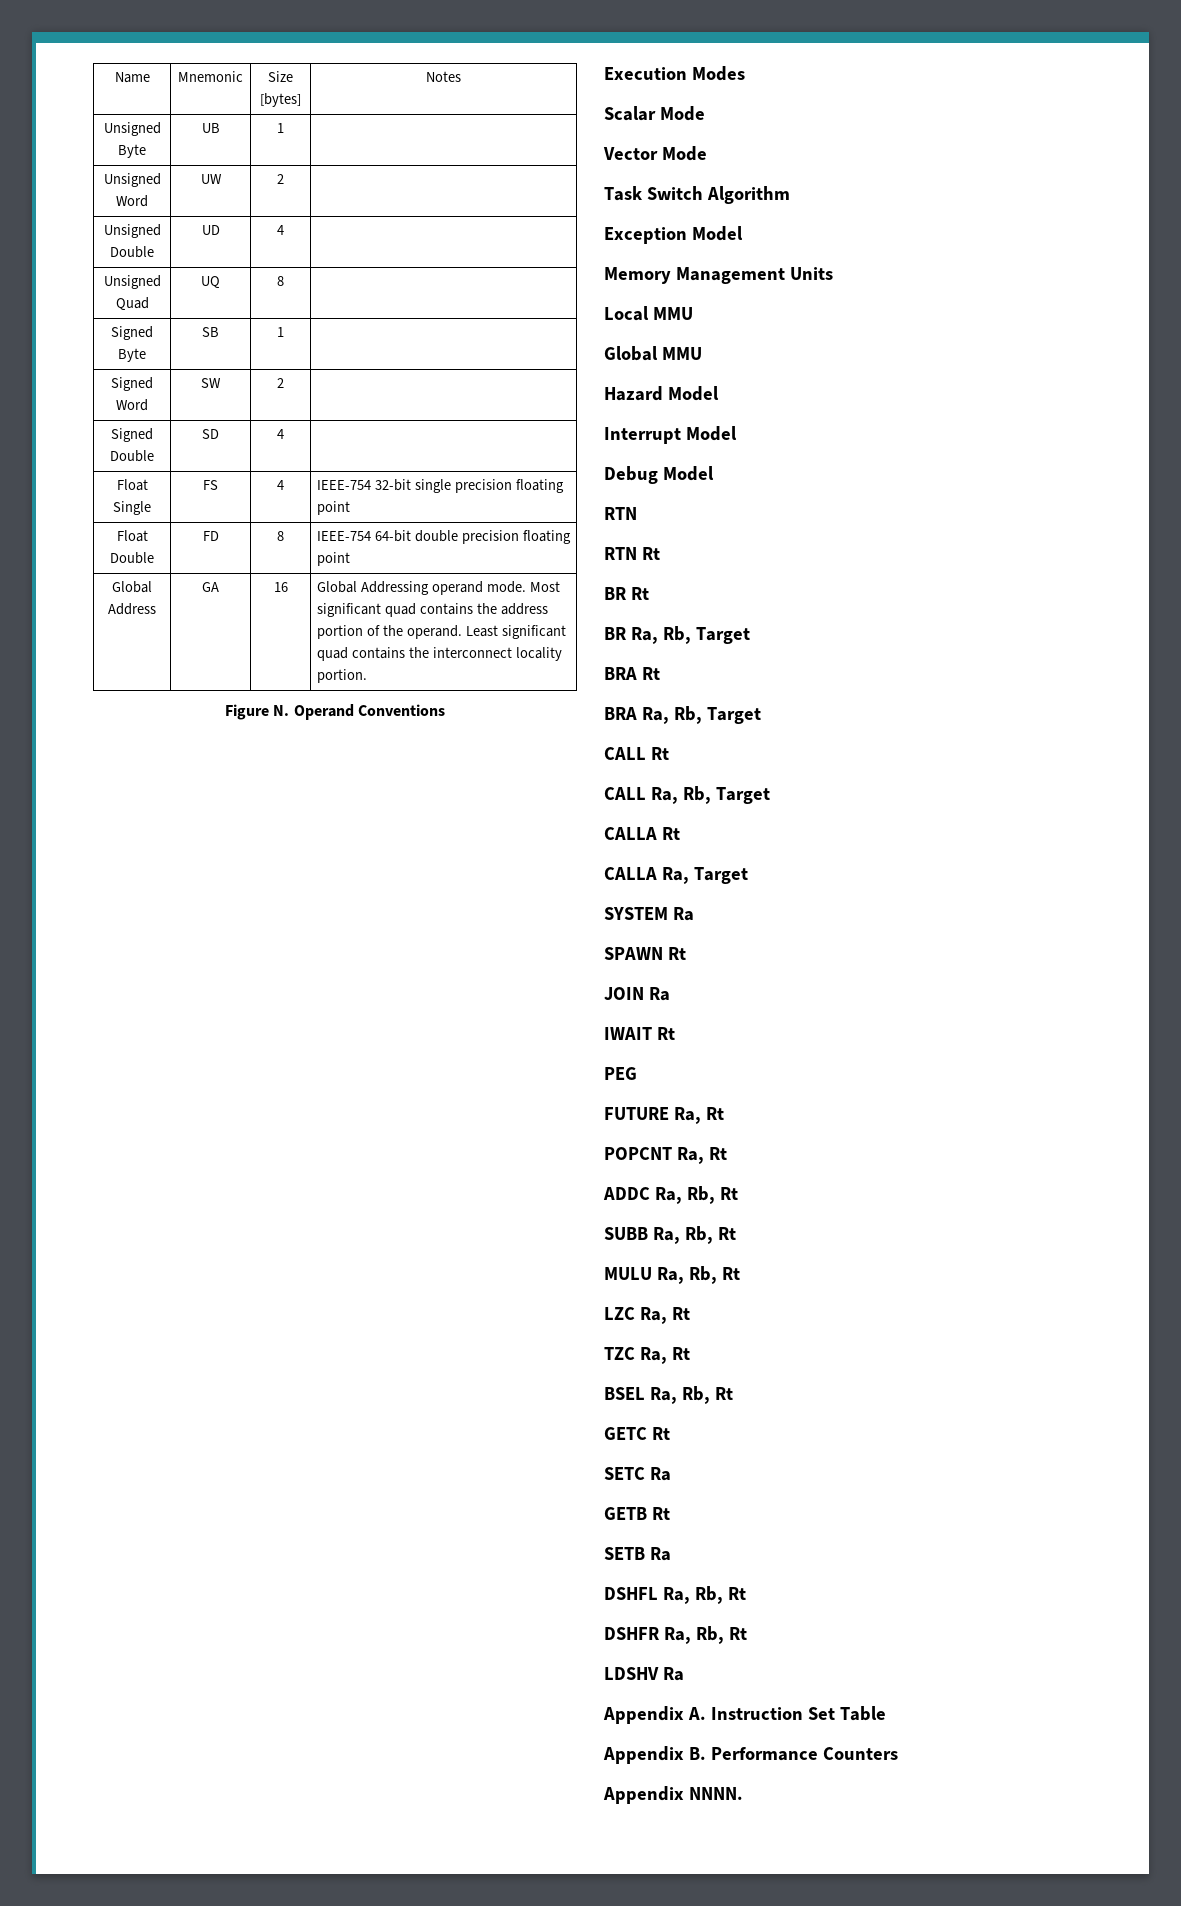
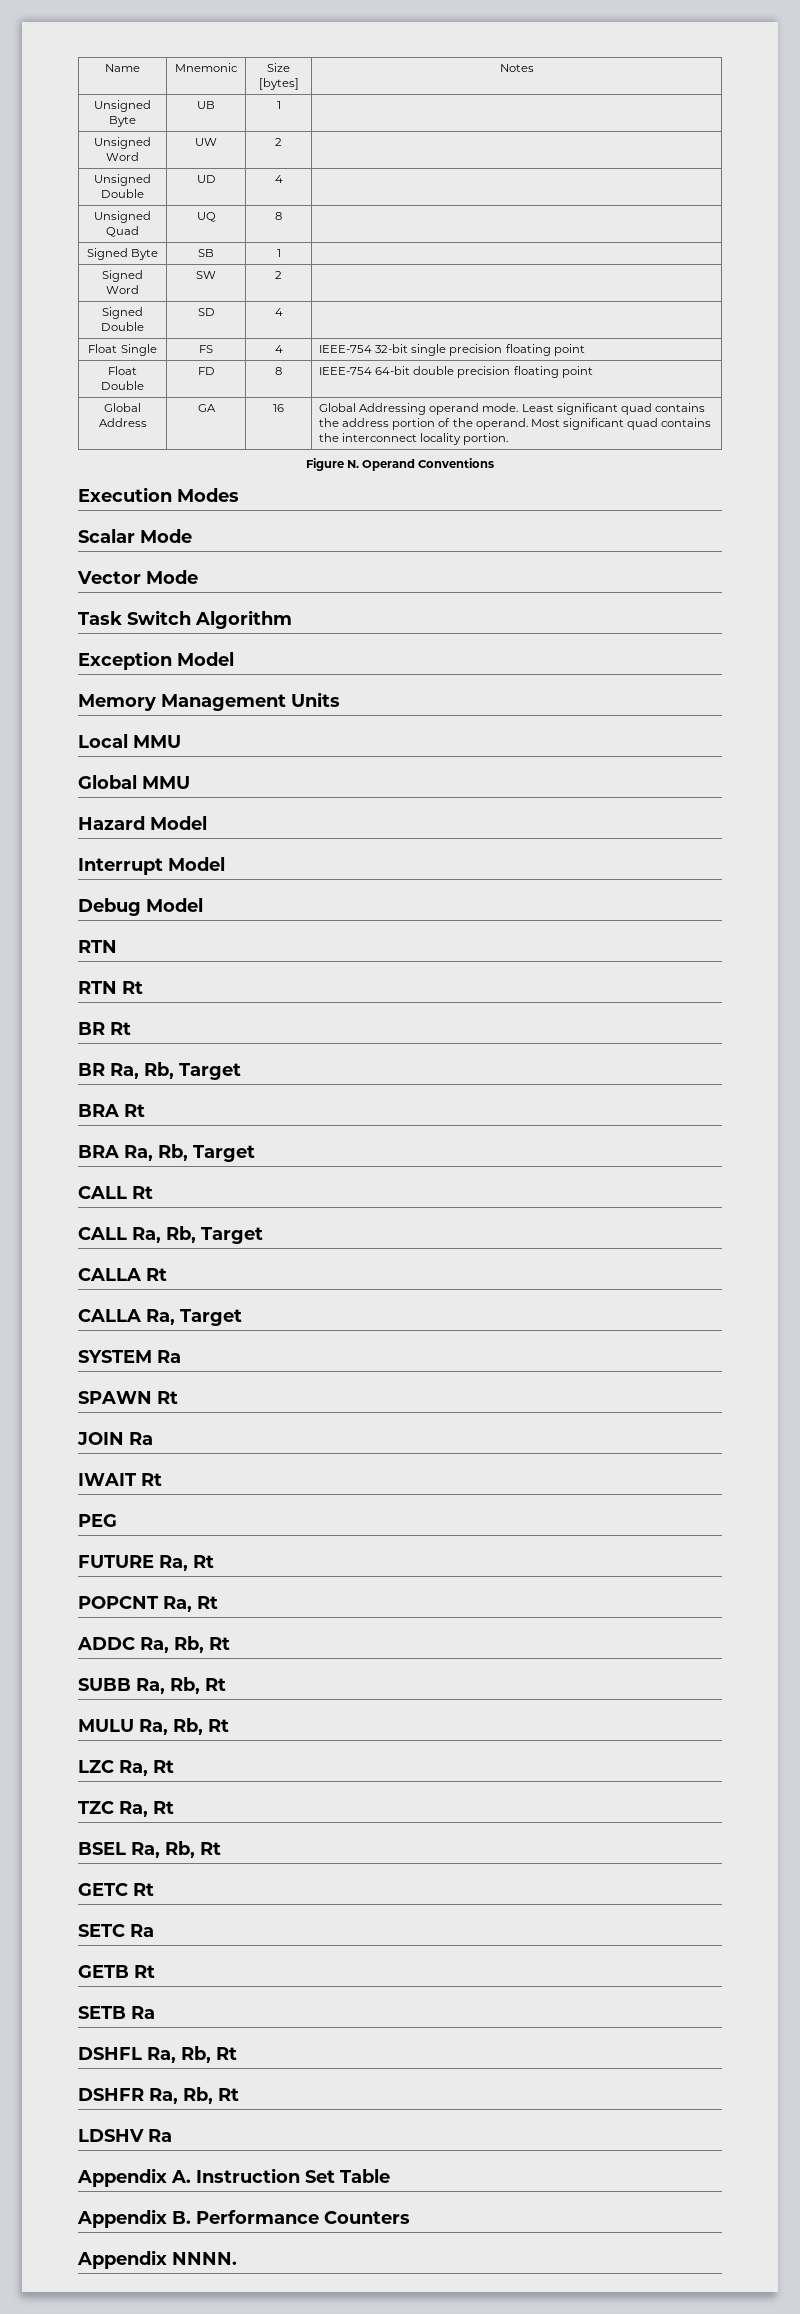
[529,581,560,592] Most -> [521,404,554,412] Least
[465,625,498,637] Least -> [530,419,560,427] Most

